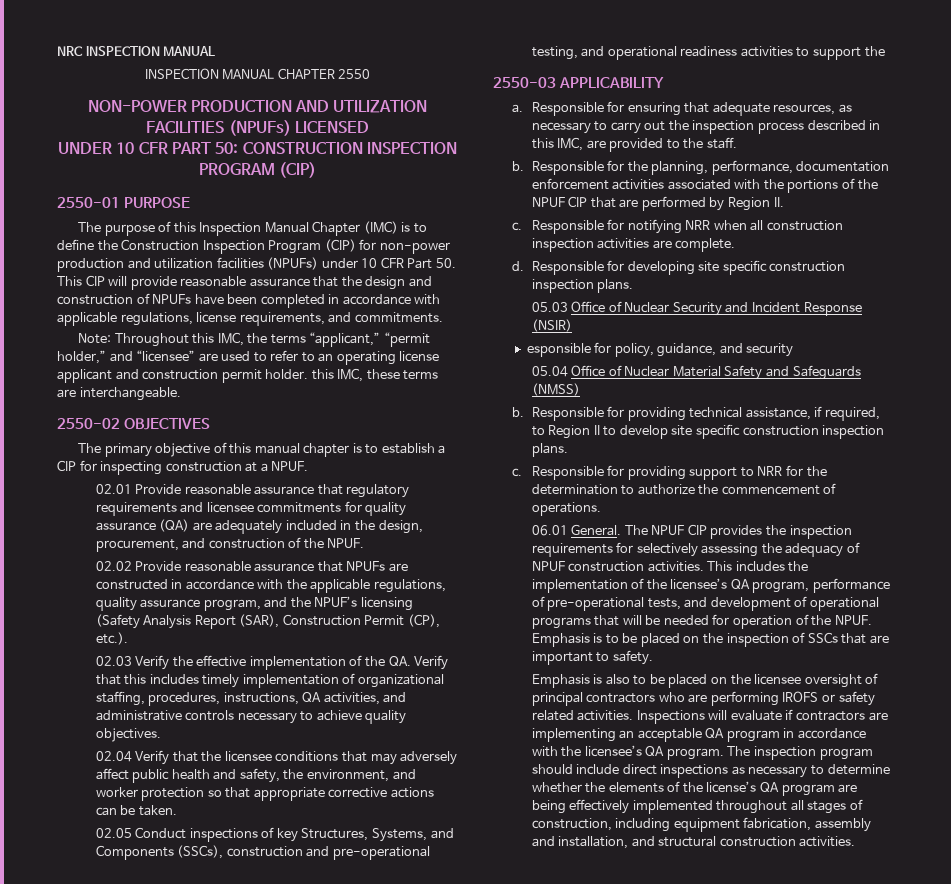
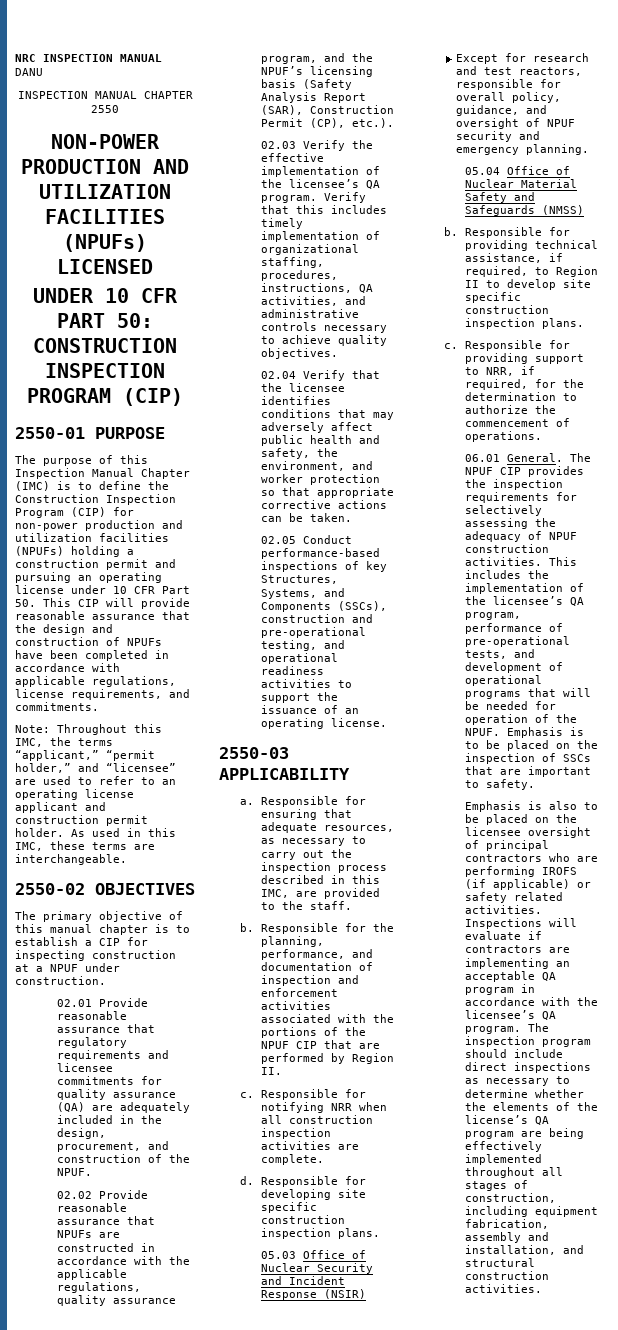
(216, 51) none -> [15,68,43,76] DANU
(319, 263) none -> [71,546,134,557] [15,559,176,570] [15,572,162,583] [15,585,64,594] holding a construction permit and pursuing an operating license
(309, 374) none -> [71,828,141,837] As used in
[271,461,309,471] NPUF. -> [50,963,120,972] [15,976,106,985] NPUF under construction.
(413, 604) none -> [260,79,296,88] basis
[388,656,411,666] QA. -> [288,179,380,189] [260,195,317,203] licensee’s QA program.
(272, 756) none -> [260,396,331,405] identifies
(187, 833) none -> [260,548,380,559] performance-based
(885, 51) none -> [260,705,359,714] [260,718,387,729] issuance of an operating license.
[796,161,890,172] documentation -> [351,949,373,958] [260,962,373,971] [260,975,359,986] and documentation of inspection and
[526,342,794,357] esponsible for policy, guidance, and security -> [456,53,590,64] [456,66,583,76] [456,79,562,90] [456,92,562,103] [456,105,548,116] [456,118,576,129] [456,131,541,142] [456,144,590,155] Except for research and test reactors, responsible for overall policy, guidance, and oversight of NPUF security and emergency planning.
[757,466,783,476] NRR -> [485,366,535,376] [464,379,528,390] NRR, if required,
(819, 696) none -> [464,879,570,890] (if applicable)

